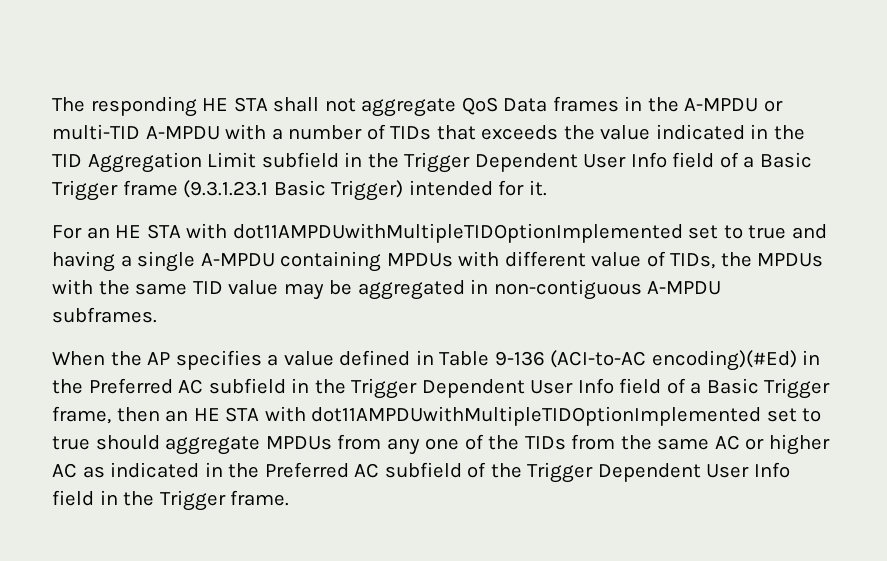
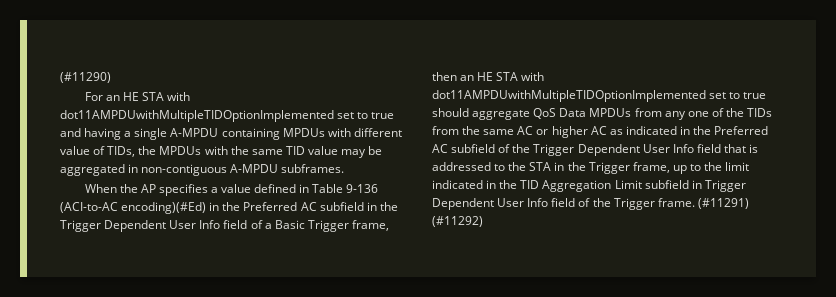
[52,96,783,117] [52,124,805,140] [52,152,812,173] [52,180,547,201] The responding HE STA shall not aggregate QoS Data frames in the A-MPDU or multi-TID A-MPDU with a number of TIDs that exceeds the value indicated in the TID Aggregation Limit subfield in the Trigger Dependent User Info field of a Basic Trigger frame (9.3.1.23.1 Basic Trigger) intended for it. -> [60,72,111,83] (#11290)
(261, 445) none -> [533,108,587,119] QoS Data
[99,490,290,511] in the Trigger frame. -> [723,144,759,153] [432,162,750,174] [432,180,746,192] [432,198,749,210] [432,216,483,227] that is addressed to the STA in the Trigger frame, up to the limit indicated in the TID Aggregation Limit subfield in Trigger Dependent User Info field of the Trigger frame. (#11291) (#11292)

